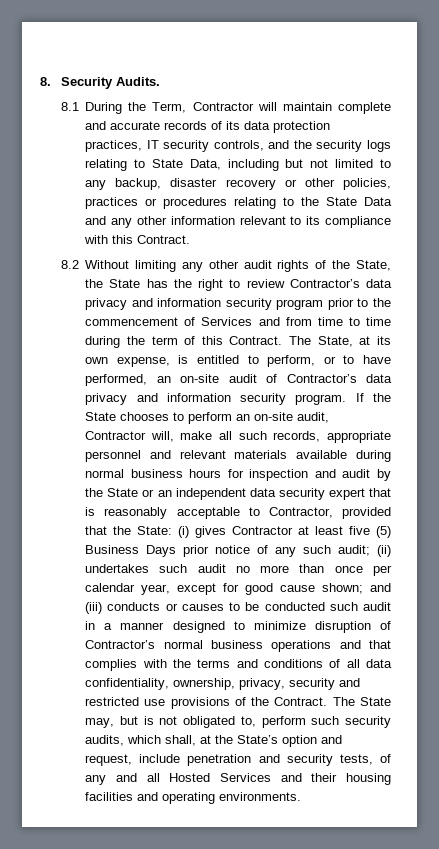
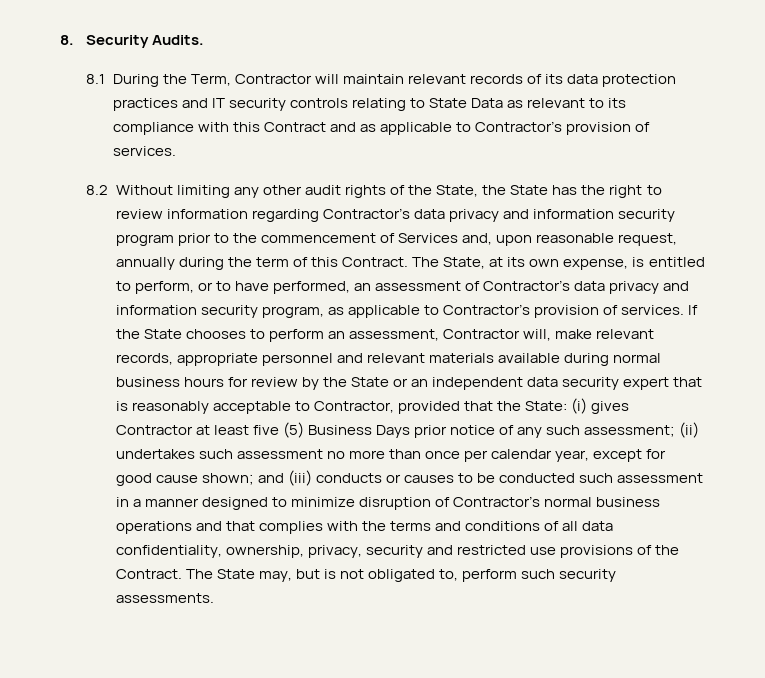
[338,102,391,114] [85,121,161,130] complete and accurate -> [408,74,467,84] relevant
[85,140,391,152] [85,159,391,171] [85,178,391,190] [85,197,392,209] [85,216,235,228] practices, IT security controls, and the security logs relating to State Data, including but not limited to any backup, disaster recovery or other policies, practices or procedures relating to the State Data and any other information -> [112,98,524,111] practices and IT security controls relating to State Data as
[137,235,191,244] Contract. -> [263,121,651,135] [112,146,176,156] Contract and as applicable to Contractor’s provision of services.
(285, 283) none -> [166,209,319,222] information regarding
[258,317,391,326] and from time to time -> [462,233,678,246] [115,257,175,270] and, upon reasonable request, annually
[180,374,257,383] on-site audit -> [375,281,462,291] assessment
[295,394,347,405] program. -> [261,304,685,318] program, as applicable to Contractor’s provision of services.
[254,412,330,423] on-site audit, -> [349,329,440,341] assessment,
[219,431,267,440] all such -> [596,329,655,339] relevant
[249,469,371,481] inspection and audit -> [250,377,298,387] review
[338,545,371,556] audit; -> [584,425,676,437] assessment;
[197,564,226,573] audit -> [236,449,323,459] assessment
[362,602,391,611] audit -> [617,473,704,483] assessment
[85,735,343,747] [85,754,391,766] [85,773,391,785] [85,792,302,804] audits, which shall, at the State’s option and request, include penetration and security tests, of any and all Hosted Services and their housing facilities and operating environments. -> [115,593,214,603] assessments.

